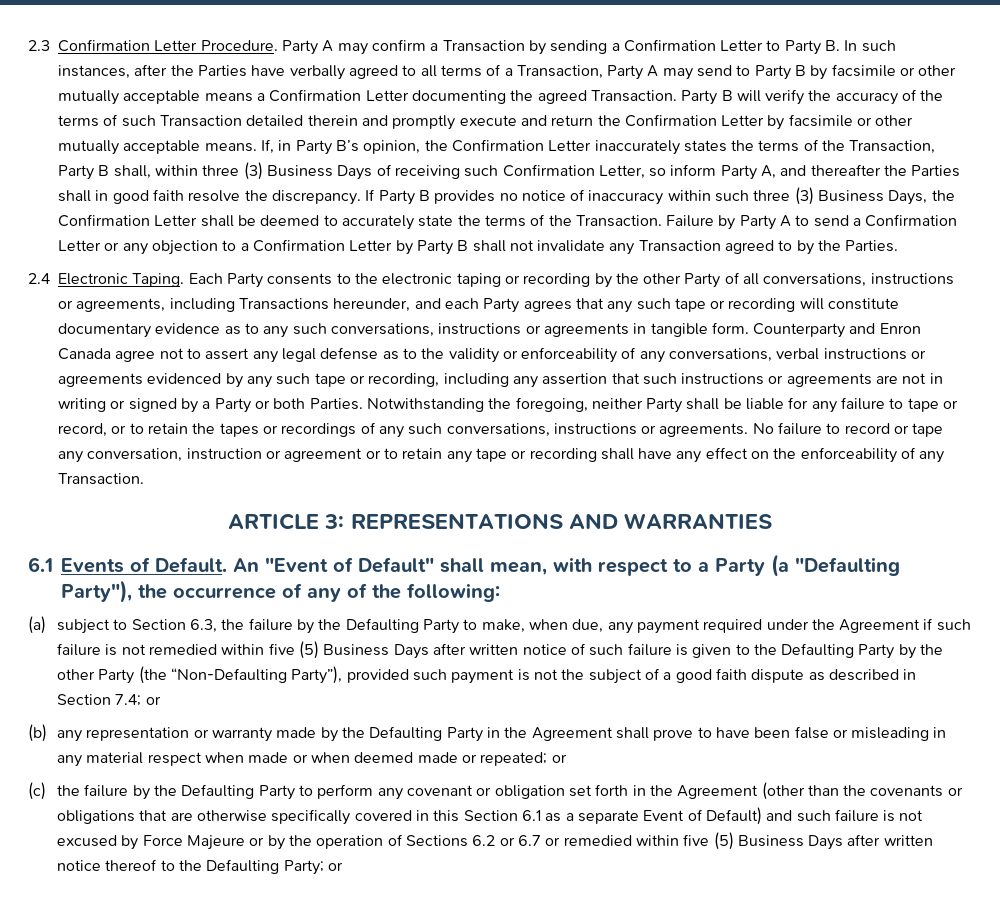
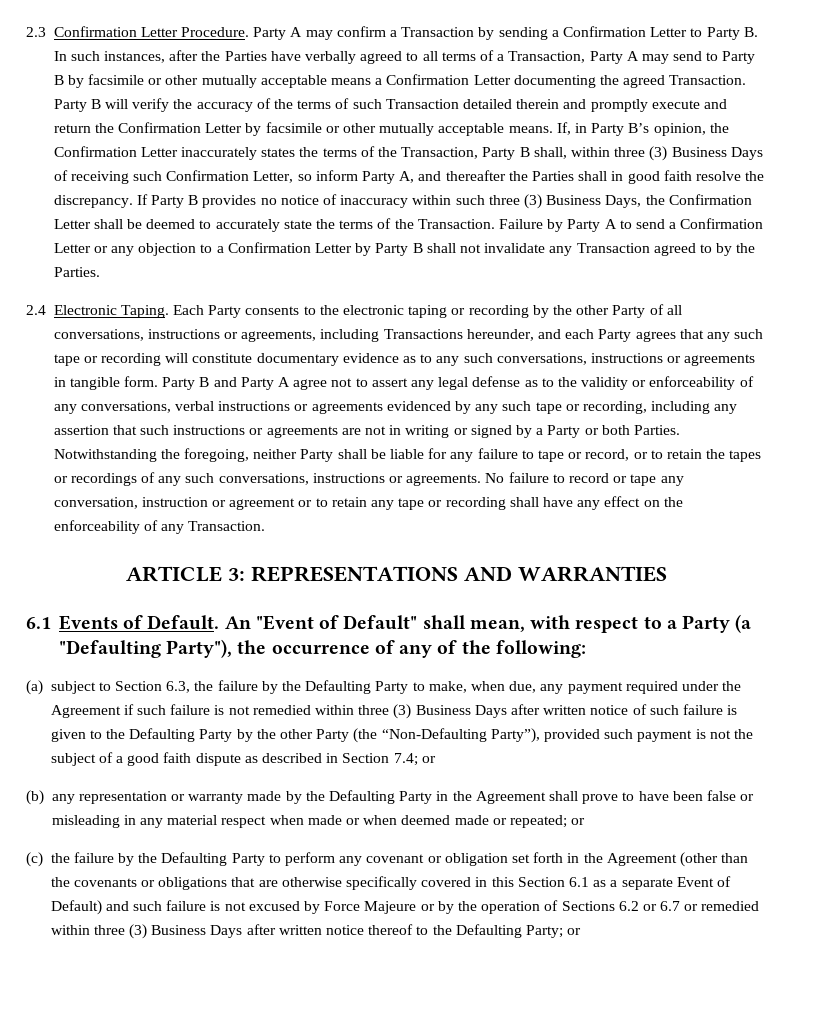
[753,323,921,338] [58,348,111,360] Counterparty and Enron Canada -> [162,377,291,390] Party B and Party A
[268,641,320,659] five (5) -> [358,704,412,719] three (3)
[683,832,734,850] five (5) -> [93,924,148,939] three (3)

